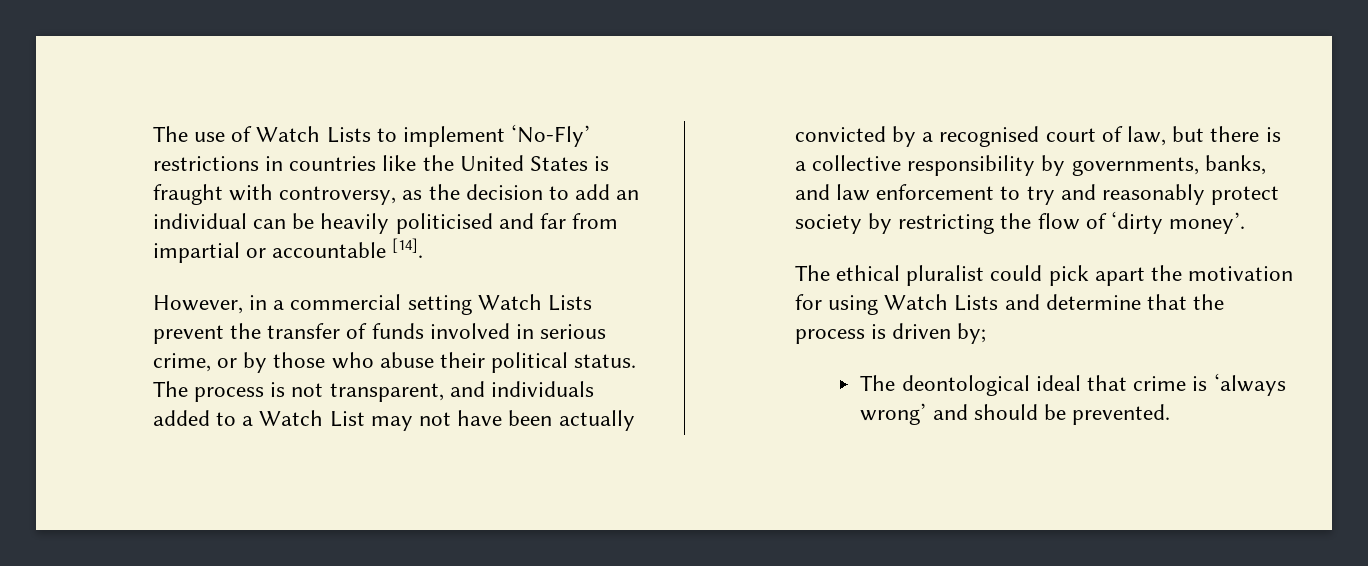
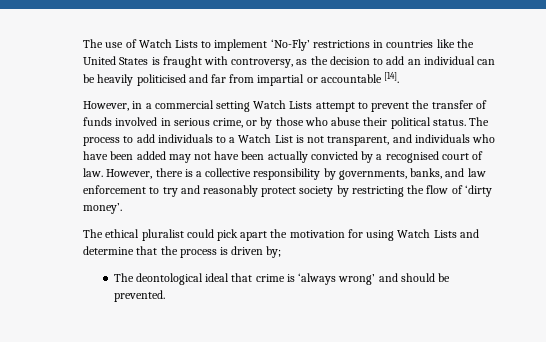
(592, 303) none -> [315,102,368,112] attempt to
(264, 394) none -> [123,134,293,143] to add individuals to a Watch List
[152,410,365,427] added to a Watch List -> [472,134,496,143] [83,151,166,160] who have been added
[1126,126,1205,146] law, but -> [83,168,153,179] law. However,

